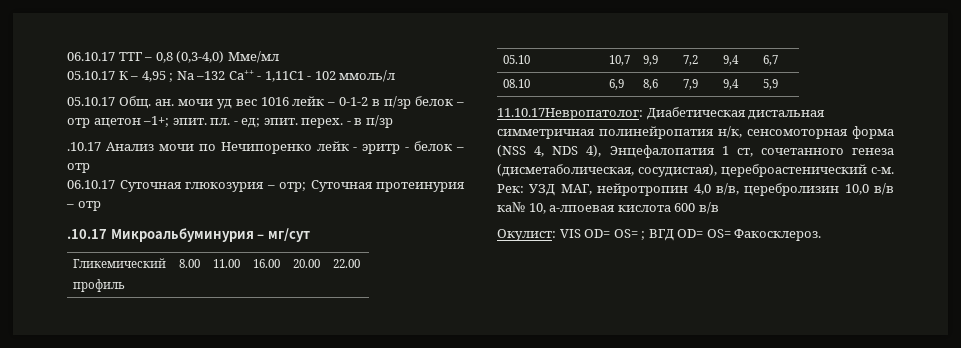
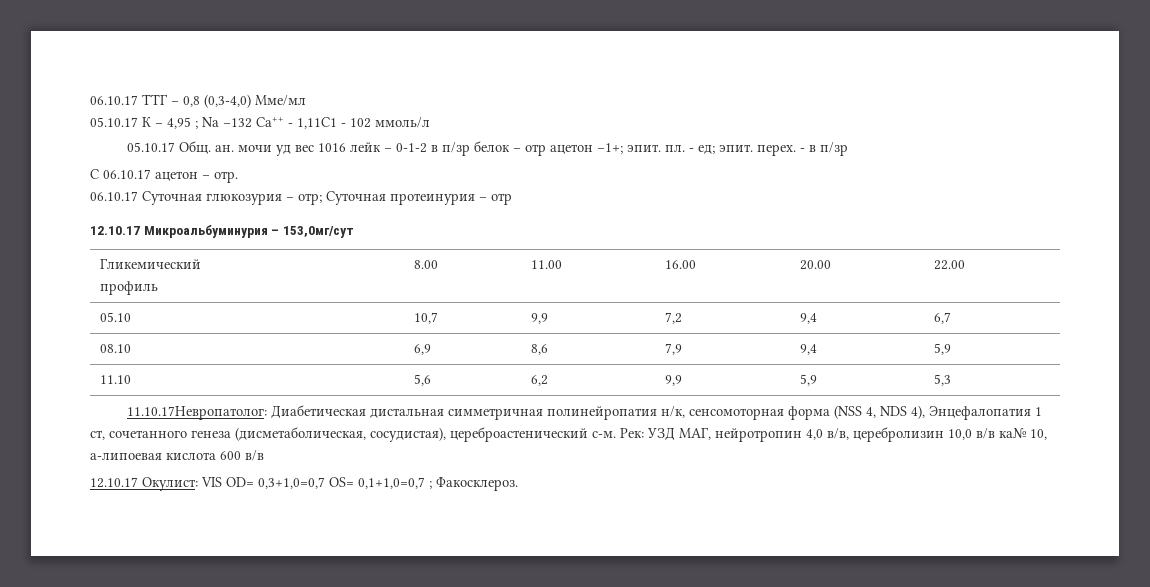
[67,141,464,154] [67,163,90,173] .10.17 Анализ мочи по Нечипоренко лейк - эритр - белок – отр -> [90,169,238,183] С 06.10.17 ацетон – отр.
[67,229,107,239] .10.17 -> [90,226,140,235] 12.10.17
[267,228,310,242] мг/сут -> [282,226,354,238] 153,0мг/сут
(779, 84) none -> [100,375,132,384] [414,374,432,386] [531,375,549,386] [665,375,683,386] [800,374,818,386] [934,374,952,386] // 11.10 | 5,6 | 6,2 | 9,9 | 5,9 | 5,3
[549,205,616,212] а-лпоевая -> [90,453,162,460] а-липоевая
(719, 208) none -> [90,477,138,488] 12.10.17
[613,229,731,241] OS= ; ВГД OD= OS= -> [258,477,432,489] 0,3+1,0=0,7 OS= 0,1+1,0=0,7 ;

